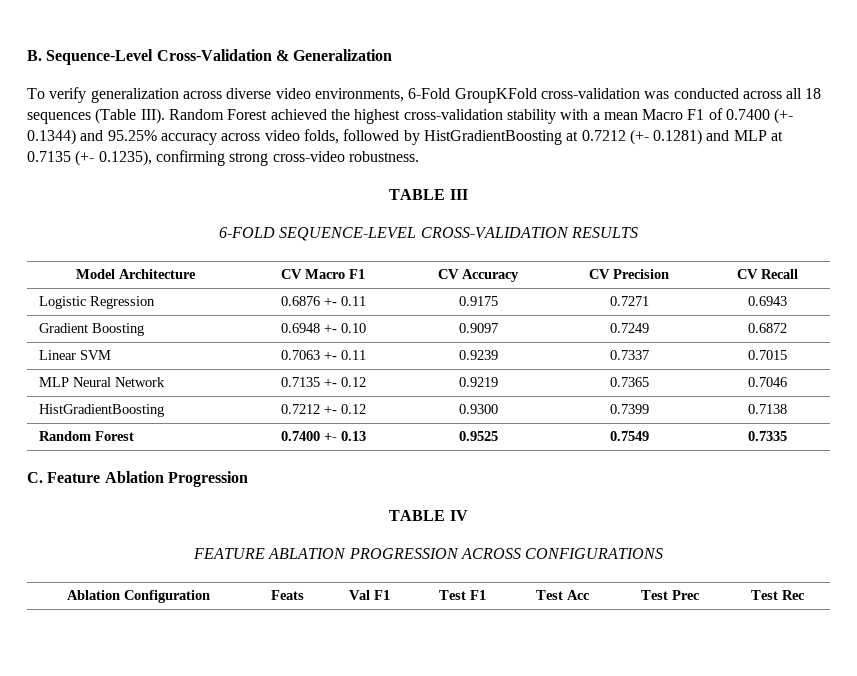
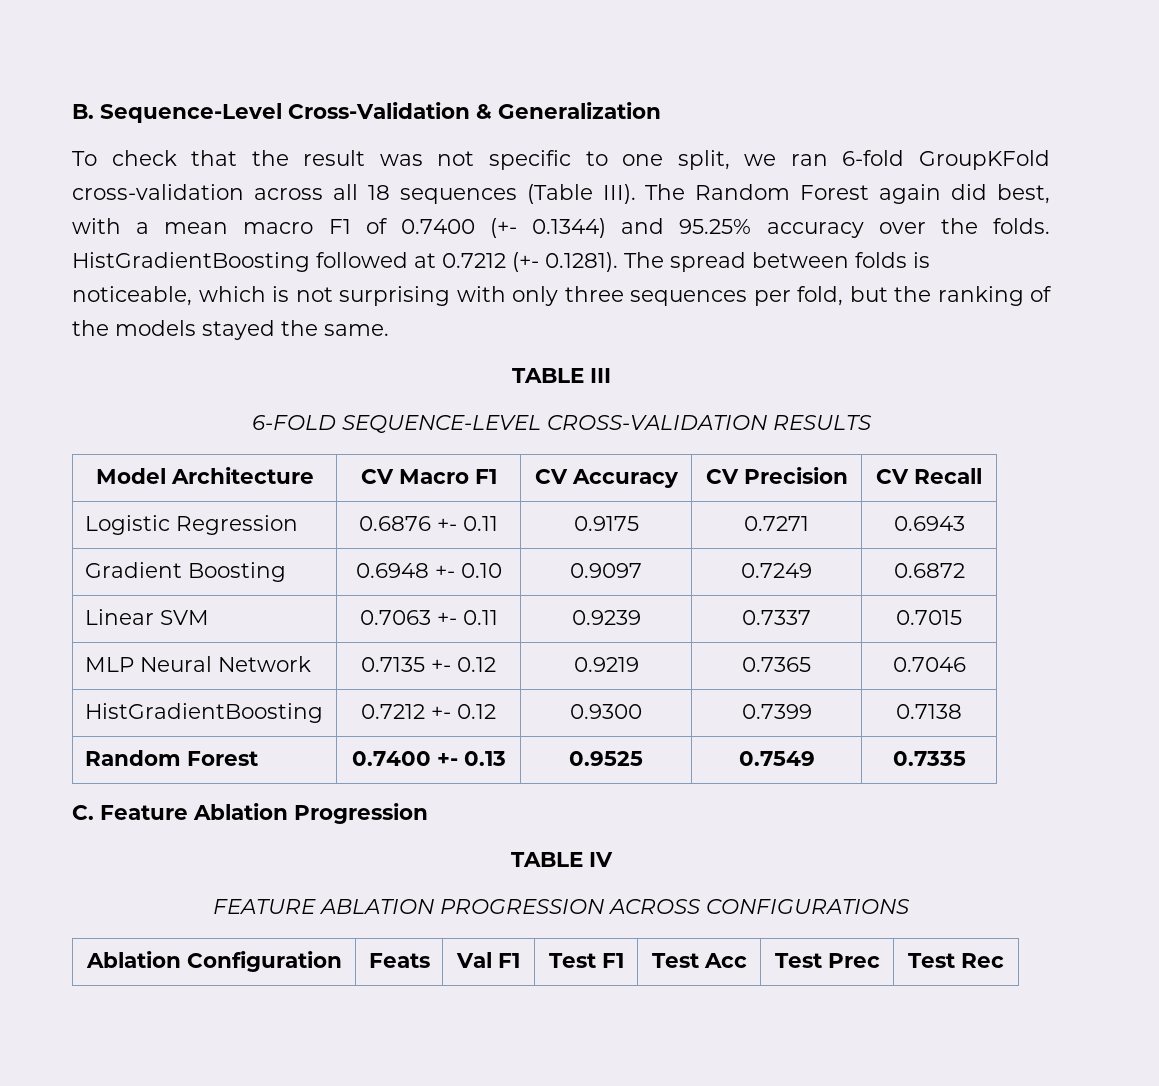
[49,87,739,103] verify generalization across diverse video environments, 6-Fold GroupKFold cross-validation was conducted -> [111,150,1050,170] [72,184,244,200] check that the result was not specific to one split, we ran 6-fold GroupKFold cross-validation
[168,109,556,124] Random Forest achieved the highest cross-validation stability -> [645,184,1050,204] The Random Forest again did best,
[642,109,684,120] Macro -> [243,222,314,234] macro
[221,129,784,145] [27,150,419,166] across video folds, followed by HistGradientBoosting at 0.7212 (+- 0.1281) and MLP at 0.7135 (+- 0.1235), confirming strong cross-video robustness. -> [878,218,1050,234] [72,252,930,272] [72,286,1052,306] [72,320,389,340] over the folds. HistGradientBoosting followed at 0.7212 (+- 0.1281). The spread between folds is noticeable, which is not surprising with only three sequences per fold, but the ranking of the models stayed the same.

